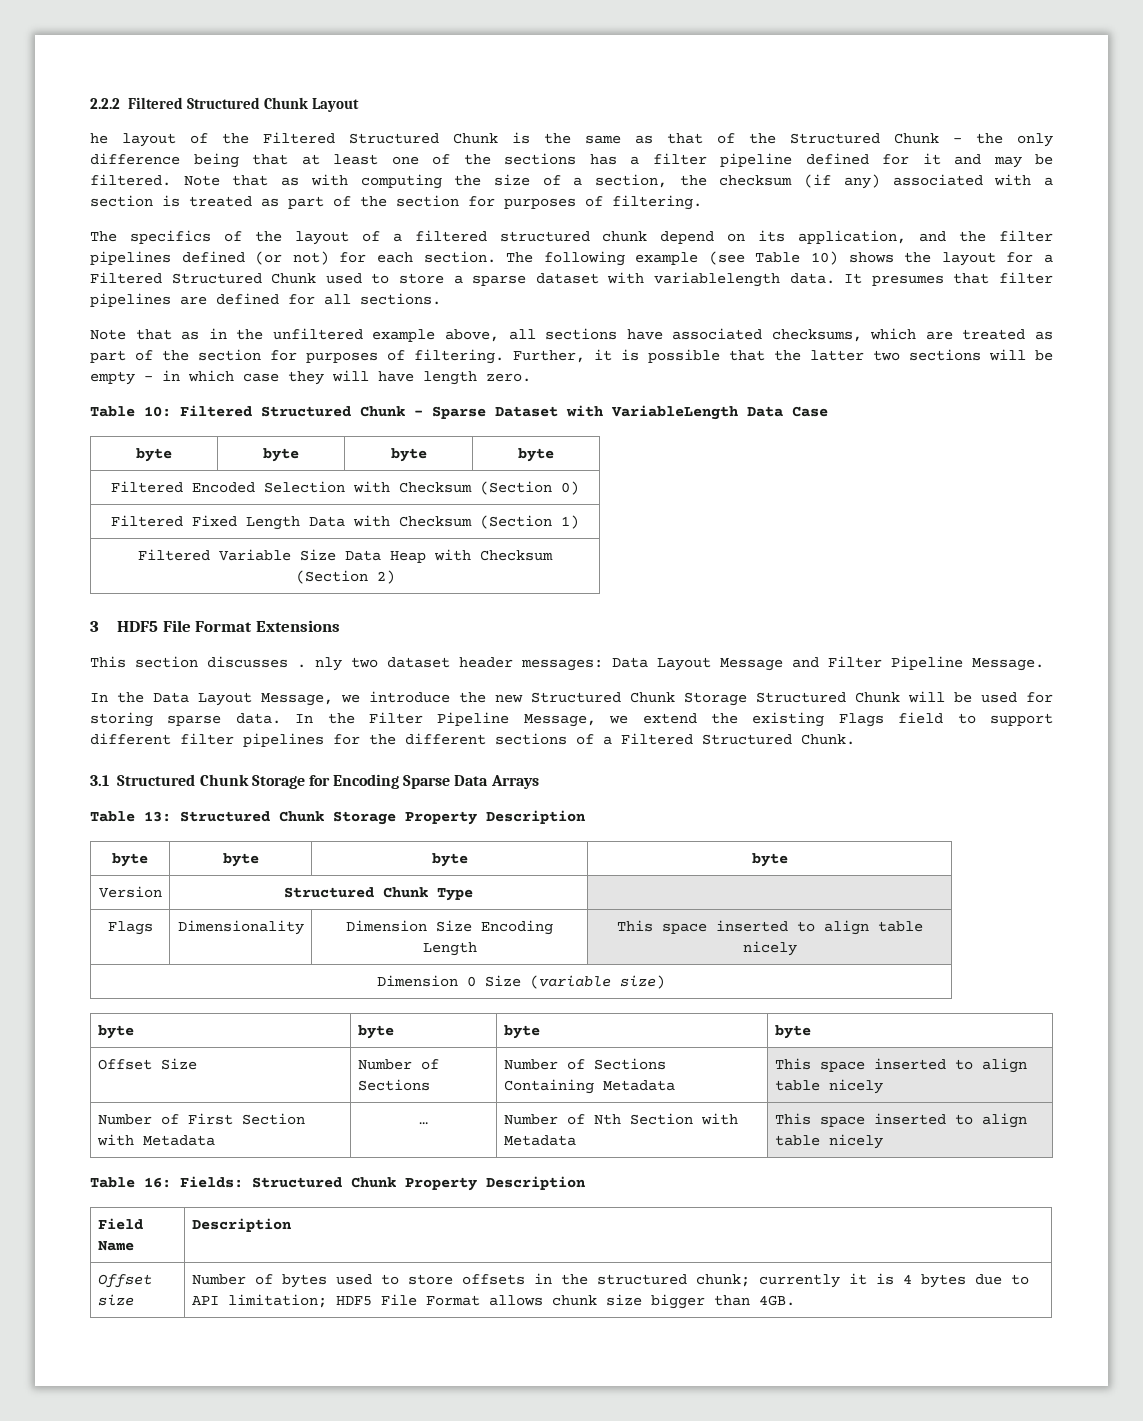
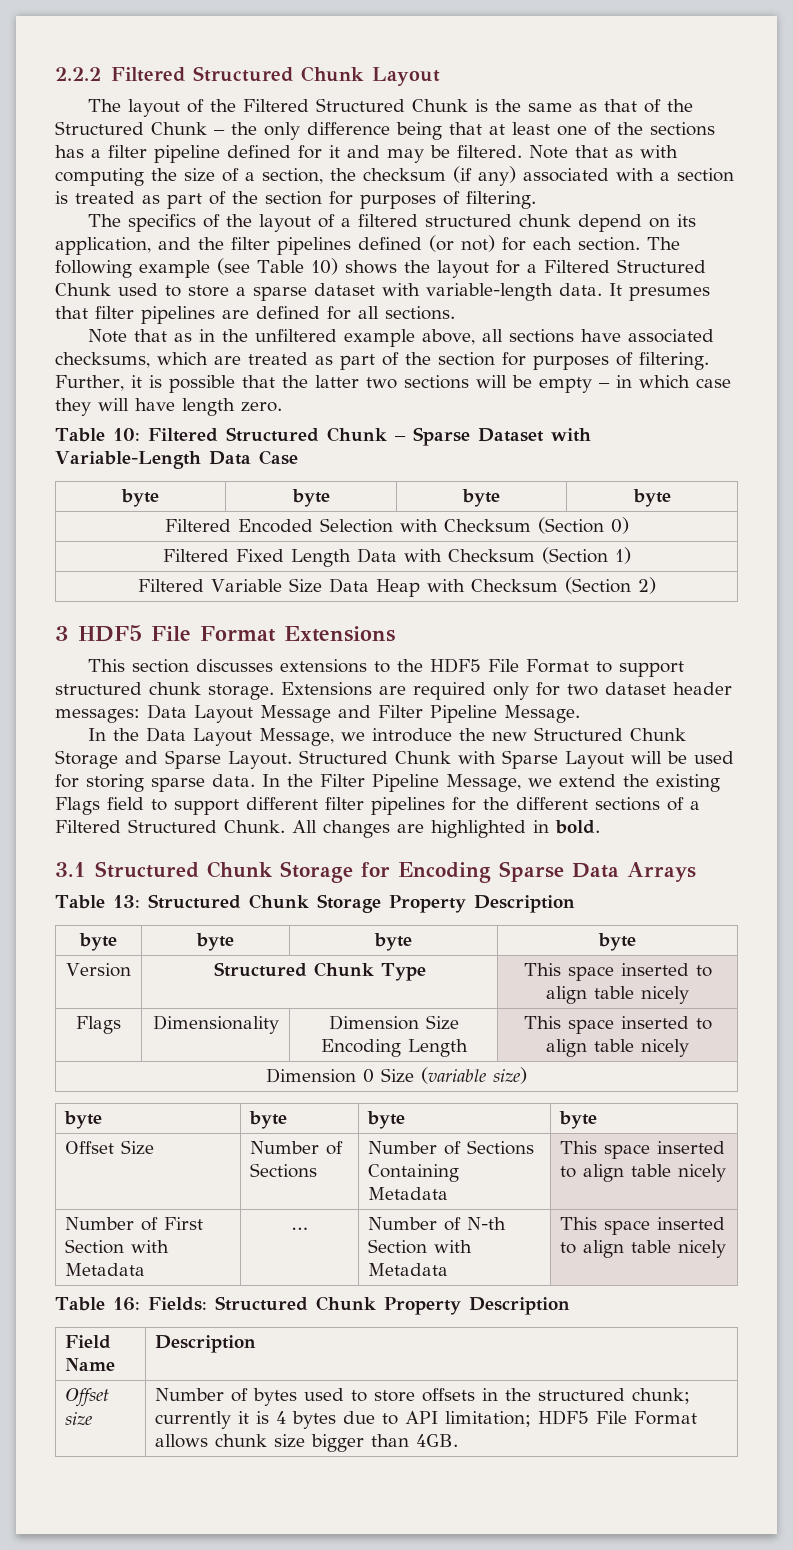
[90,133,108,144] he -> [87,99,121,112] The
[654,272,781,287] variablelength -> [426,283,553,301] variable-length
[611,405,738,420] VariableLength -> [55,451,201,469] Variable-Length
[297,657,342,671] . nly -> [279,658,684,677] [55,682,560,700] extensions to the HDF5 File Format to support structured chunk storage. Extensions are required only for
[756,692,900,703] Structured Chunk -> [125,750,624,769] and Sparse Layout. Structured Chunk with Sparse Layout
(855, 739) none -> [292,820,600,838] All changes are highlighted in bold.
(473, 894) none -> [523,963,712,981] [546,986,689,1004] This space inserted to align table nicely
[593,1114,621,1125] Nth -> [467,1217,507,1230] N-th

